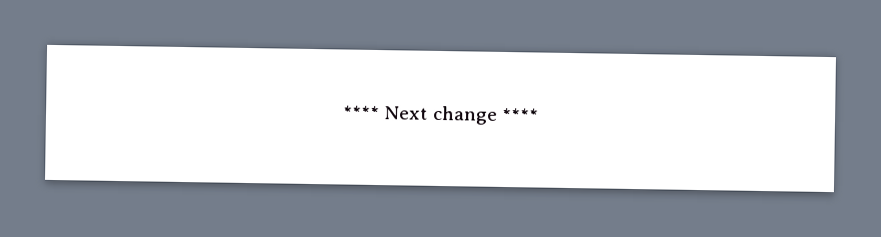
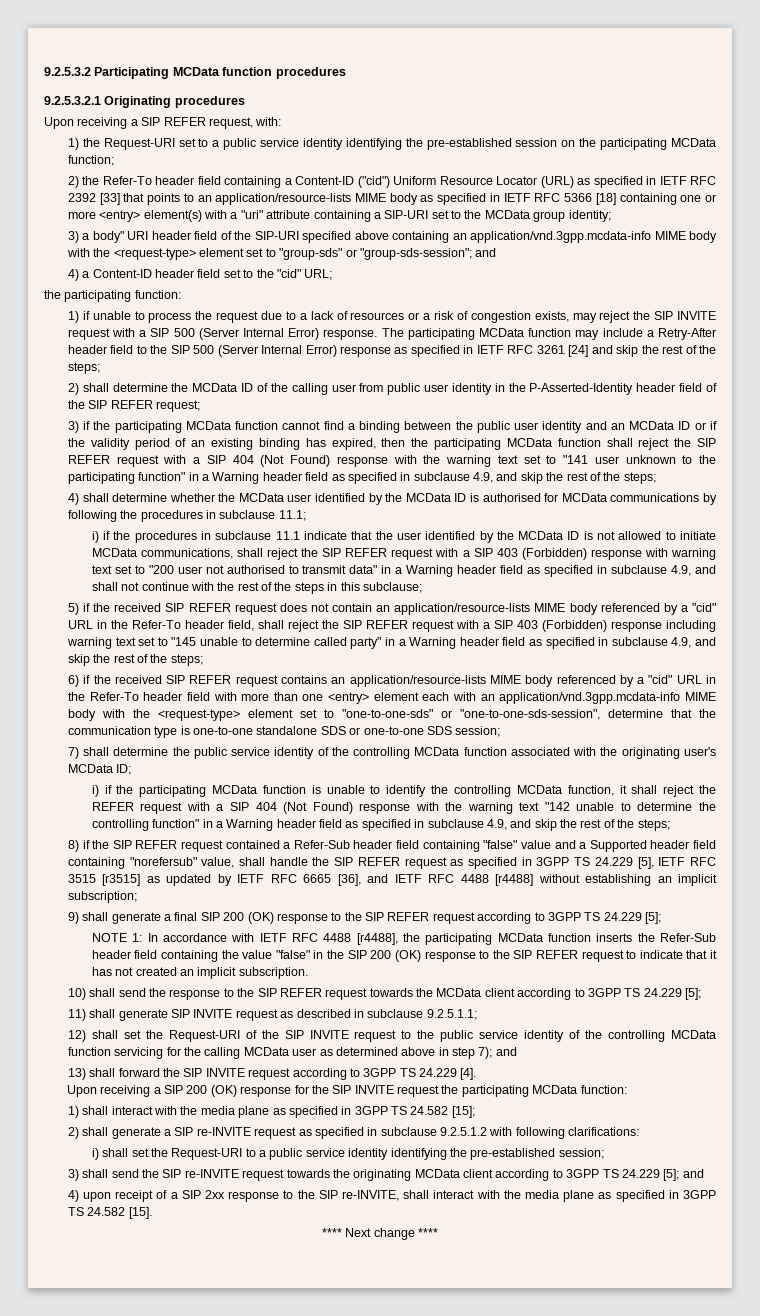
(342, 112) none -> [44,67,346,79] [44,96,245,108] [44,117,282,129] [67,138,717,150] [67,155,114,166] [67,176,716,188] [67,193,716,205] [67,210,611,222] [67,231,717,243] [66,248,497,260] [67,269,333,281] [44,290,181,302] [67,311,717,323] [67,328,717,340] [67,345,717,357] [67,362,100,374] [67,383,718,395] [67,400,201,412] [67,421,717,433] [67,438,716,450] [67,455,716,467] [67,472,656,484] [67,493,717,505] [67,510,306,522] [91,531,716,543] [91,548,716,560] [91,565,716,577] [91,582,422,594] [67,603,716,615] [67,620,716,632] [66,637,716,649] [67,654,203,666] [67,675,717,687] [67,692,716,704] [67,709,716,721] [67,726,501,738] [67,747,717,759] [67,764,132,775] [91,785,716,797] [91,802,716,814] [91,819,670,831] [67,840,717,852] [67,857,716,869] [67,874,717,886] [67,891,137,903] [67,912,662,924] [91,933,717,945] [91,950,717,962] [91,967,308,979] [67,988,702,1000] [67,1009,477,1021] [67,1030,716,1042] [67,1047,517,1059] [67,1068,477,1080] [66,1085,627,1097] [67,1106,475,1118] [67,1127,640,1139] [91,1148,604,1160] [67,1169,704,1181] [67,1190,717,1202] [67,1207,152,1219] 9.2.5.3.2 Participating MCData function procedures // 9.2.5.3.2.1 Originating procedures // Upon receiving a SIP REFER request, with: // 1) the Request-URI set to a public service identity identifying the pre-established session on the participating MCData function; // 2) the Refer-To header field containing a Content-ID ("cid") Uniform Resource Locator (URL) as specified in IETF RFC 2392 [33] that points to an application/resource-lists MIME body as specified in IETF RFC 5366 [18] containing one or more <entry> element(s) with a "uri" attribute containing a SIP-URI set to the MCData group identity; // 3) a body" URI header field of the SIP-URI specified above containing an application/vnd.3gpp.mcdata-info MIME body with the <request-type> element set to "group-sds" or "group-sds-session"; and // 4) a Content-ID header field set to the "cid" URL; // the participating function: // 1) if unable to process the request due to a lack of resources or a risk of congestion exists, may reject the SIP INVITE request with a SIP 500 (Server Internal Error) response. The participating MCData function may include a Retry-After header field to the SIP 500 (Server Internal Error) response as specified in IETF RFC 3261 [24] and skip the rest of the steps; // 2) shall determine the MCData ID of the calling user from public user identity in the P-Asserted-Identity header field of the SIP REFER request; // 3) if the participating MCData function cannot find a binding between the public user identity and an MCData ID or if the validity period of an existing binding has expired, then the participating MCData function shall reject the SIP REFER request with a SIP 404 (Not Found) response with the warning text set to "141 user unknown to the participating function" in a Warning header field as specified in subclause 4.9, and skip the rest of the steps; // 4) shall determine whether the MCData user identified by the MCData ID is authorised for MCData communications by following the procedures in subclause 11.1; // i) if the procedures in subclause 11.1 indicate that the user identified by the MCData ID is not allowed to initiate MCData communications, shall reject the SIP REFER request with a SIP 403 (Forbidden) response with warning text set to "200 user not authorised to transmit data" in a Warning header field as specified in subclause 4.9, and shall not continue with the rest of the steps in this subclause; // 5) if the received SIP REFER request does not contain an application/resource-lists MIME body referenced by a "cid" URL in the Refer-To header field, shall reject the SIP REFER request with a SIP 403 (Forbidden) response including warning text set to "145 unable to determine called party" in a Warning header field as specified in subclause 4.9, and skip the rest of the steps; // 6) if the received SIP REFER request contains an application/resource-lists MIME body referenced by a "cid" URL in the Refer-To header field with more than one <entry> element each with an application/vnd.3gpp.mcdata-info MIME body with the <request-type> element set to "one-to-one-sds" or "one-to-one-sds-session", determine that the communication type is one-to-one standalone SDS or one-to-one SDS session; // 7) shall determine the public service identity of the controlling MCData function associated with the originating user's MCData ID; // i) if the participating MCData function is unable to identify the controlling MCData function, it shall reject the REFER request with a SIP 404 (Not Found) response with the warning text "142 unable to determine the controlling function" in a Warning header field as specified in subclause 4.9, and skip the rest of the steps; // 8) if the SIP REFER request contained a Refer-Sub header field containing "false" value and a Supported header field containing "norefersub" value, shall handle the SIP REFER request as specified in 3GPP TS 24.229 [5], IETF RFC 3515 [r3515] as updated by IETF RFC 6665 [36], and IETF RFC 4488 [r4488] without establishing an implicit subscription; // 9) shall generate a final SIP 200 (OK) response to the SIP REFER request according to 3GPP TS 24.229 [5]; // NOTE 1: In accordance with IETF RFC 4488 [r4488], the participating MCData function inserts the Refer-Sub header field containing the value "false" in the SIP 200 (OK) response to the SIP REFER request to indicate that it has not created an implicit subscription. // 10) shall send the response to the SIP REFER request towards the MCData client according to 3GPP TS 24.229 [5]; // 11) shall generate SIP INVITE request as described in subclause 9.2.5.1.1; // 12) shall set the Request-URI of the SIP INVITE request to the public service identity of the controlling MCData function servicing for the calling MCData user as determined above in step 7); and // 13) shall forward the SIP INVITE request according to 3GPP TS 24.229 [4]. // Upon receiving a SIP 200 (OK) response for the SIP INVITE request the participating MCData function: // 1) shall interact with the media plane as specified in 3GPP TS 24.582 [15]; // 2) shall generate a SIP re-INVITE request as specified in subclause 9.2.5.1.2 with following clarifications: // i) shall set the Request-URI to a public service identity identifying the pre-established session; // 3) shall send the SIP re-INVITE request towards the originating MCData client according to 3GPP TS 24.229 [5]; and // 4) upon receipt of a SIP 2xx response to the SIP re-INVITE, shall interact with the media plane as specified in 3GPP TS 24.582 [15]. //

